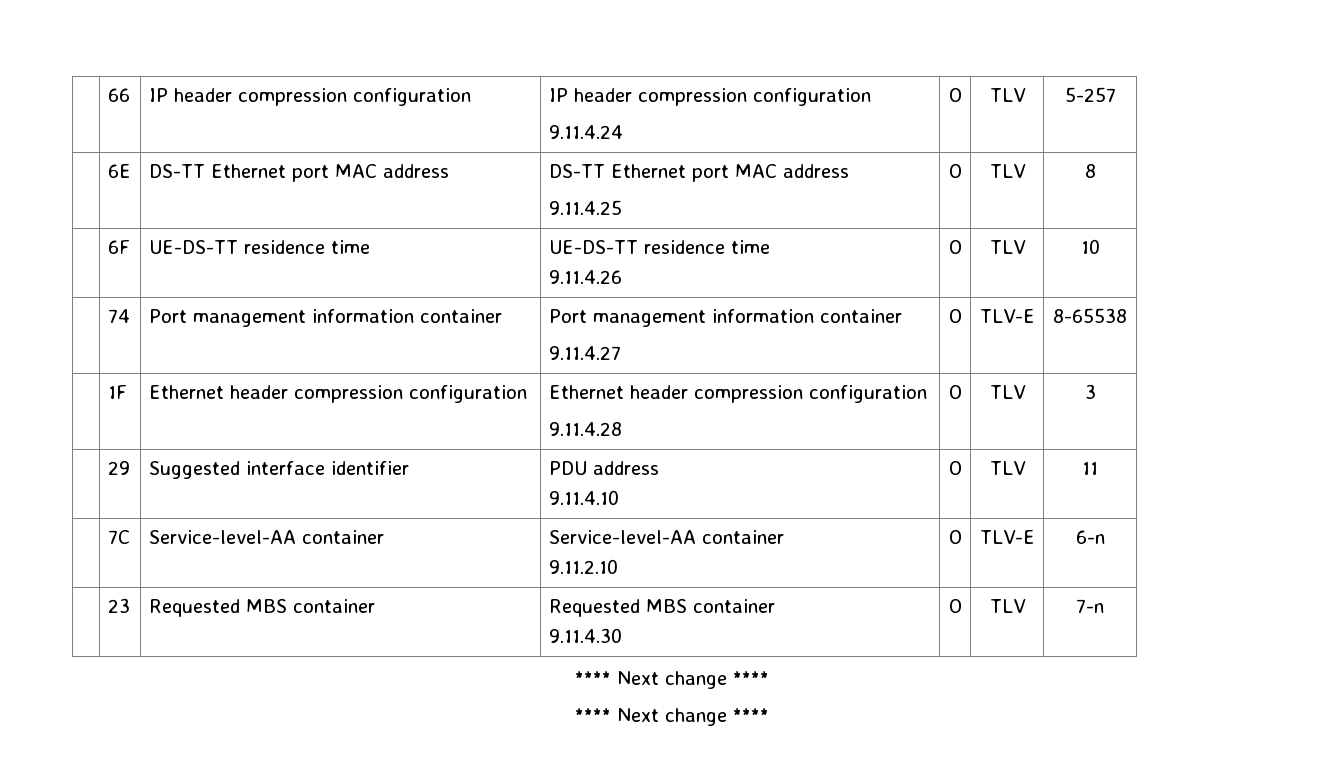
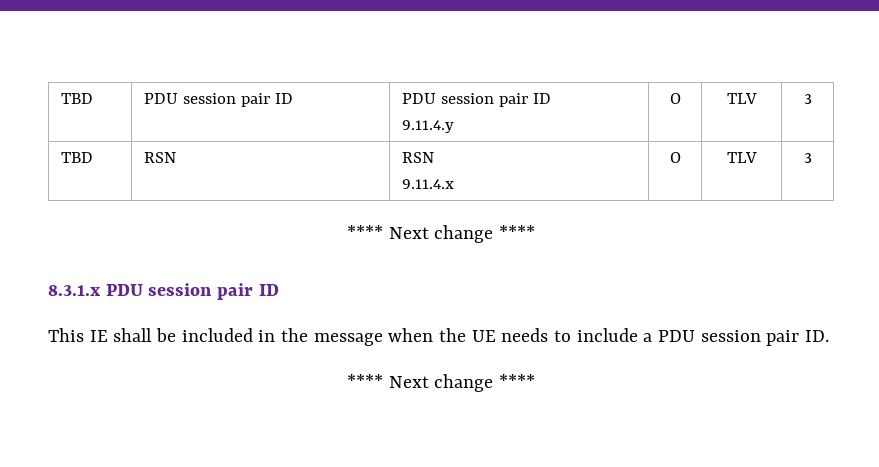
[107,88,130,102] [148,88,471,106] [548,88,871,106] [548,125,623,139] [948,88,962,102] [989,88,1026,102] [1064,87,1116,102] [107,164,131,178] [148,164,449,182] [548,164,849,182] [548,200,622,215] [948,164,962,178] [989,164,1026,178] [1084,164,1096,178] [107,240,130,254] [148,240,370,254] [548,240,770,254] [548,270,622,284] [948,240,962,254] [989,240,1026,254] [1080,239,1100,254] [107,309,130,323] [148,309,502,327] [548,309,902,327] [548,346,621,360] [948,309,962,323] [979,309,1035,323] [1053,308,1127,323] [107,385,127,399] [148,385,527,403] [548,385,927,403] [548,422,622,436] [948,385,962,399] [989,385,1026,399] [1084,384,1096,399] [107,461,130,475] [148,461,409,479] [548,461,659,475] [548,490,619,505] [948,461,962,475] [989,461,1026,475] [1082,462,1098,475] [107,530,130,544] [148,530,384,544] [548,530,784,544] [548,559,618,574] [948,530,962,544] [979,530,1035,544] [1075,530,1105,544] [107,598,130,613] [148,599,375,617] [548,599,775,617] [548,628,622,643] [948,599,962,613] [989,599,1026,613] [1076,599,1104,613] [574,671,769,689] | 66 | IP header compression configuration | IP header compression configuration // 9.11.4.24 | O | TLV | 5-257 // | 6E | DS-TT Ethernet port MAC address | DS-TT Ethernet port MAC address // 9.11.4.25 | O | TLV | 8 // | 6F | UE-DS-TT residence time | UE-DS-TT residence time // 9.11.4.26 | O | TLV | 10 // | 74 | Port management information container | Port management information container // 9.11.4.27 | O | TLV-E | 8-65538 // | 1F | Ethernet header compression configuration | Ethernet header compression configuration // 9.11.4.28 | O | TLV | 3 // | 29 | Suggested interface identifier | PDU address // 9.11.4.10 | O | TLV | 11 // | 7C | Service-level-AA container | Service-level-AA container // 9.11.2.10 | O | TLV-E | 6-n // | 23 | Requested MBS container | Requested MBS container // 9.11.4.30 | O | TLV | 7-n // **** Next change **** -> [60,93,93,104] [143,93,293,107] [401,93,551,107] [401,120,454,133] [669,93,681,104] [726,93,757,104] [803,94,812,104] [60,152,93,163] [143,152,176,163] [401,152,434,163] [401,179,454,189] [669,152,681,163] [726,152,757,163] [803,153,812,163] [346,225,536,243] [48,283,279,300] [48,328,830,346] TBD | PDU session pair ID | PDU session pair ID // 9.11.4.y | O | TLV | 3 // TBD | RSN | RSN // 9.11.4.x | O | TLV | 3 // **** Next change **** // 8.3.1.x PDU session pair ID // This IE shall be included in the message when the UE needs to include a PDU session pair ID.

